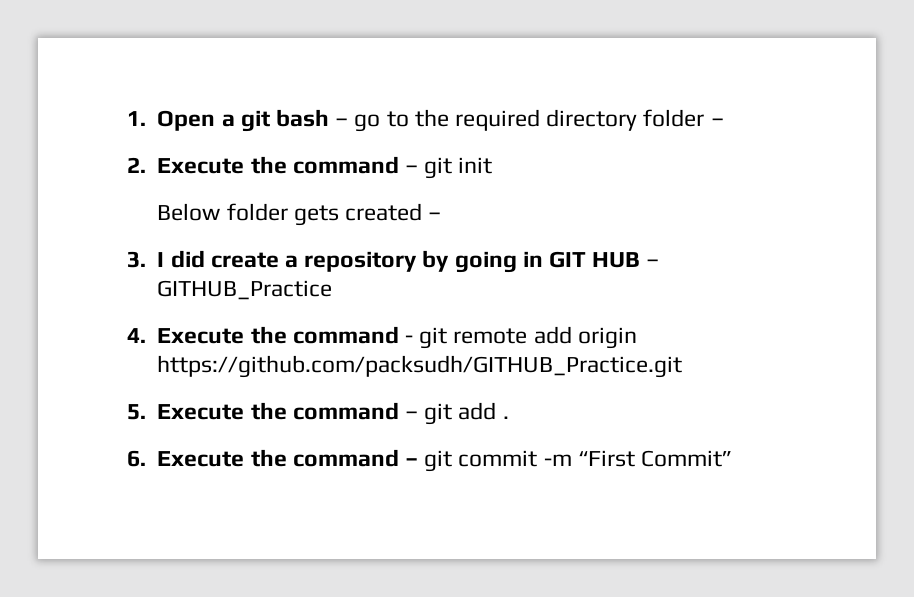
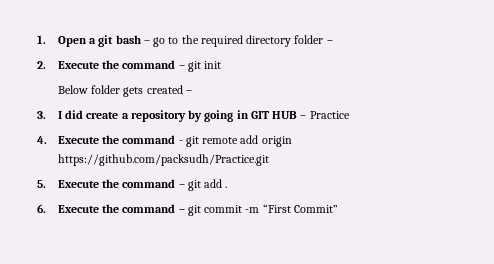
[157,280,333,300] GITHUB_Practice -> [309,111,350,119] Practice
[157,355,683,378] https://github.com/packsudh/GITHUB_Practice.git -> [57,154,269,166] https://github.com/packsudh/Practice.git

